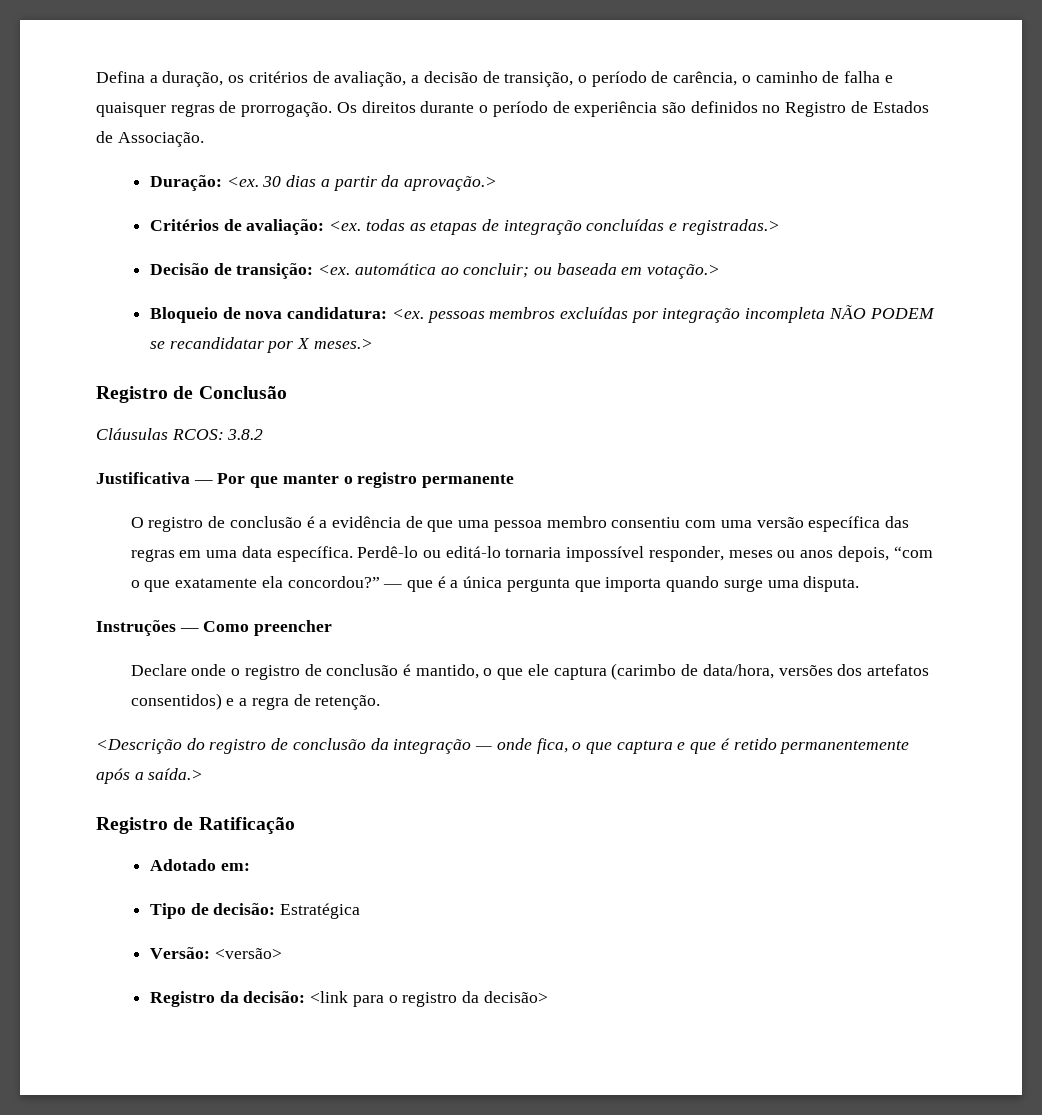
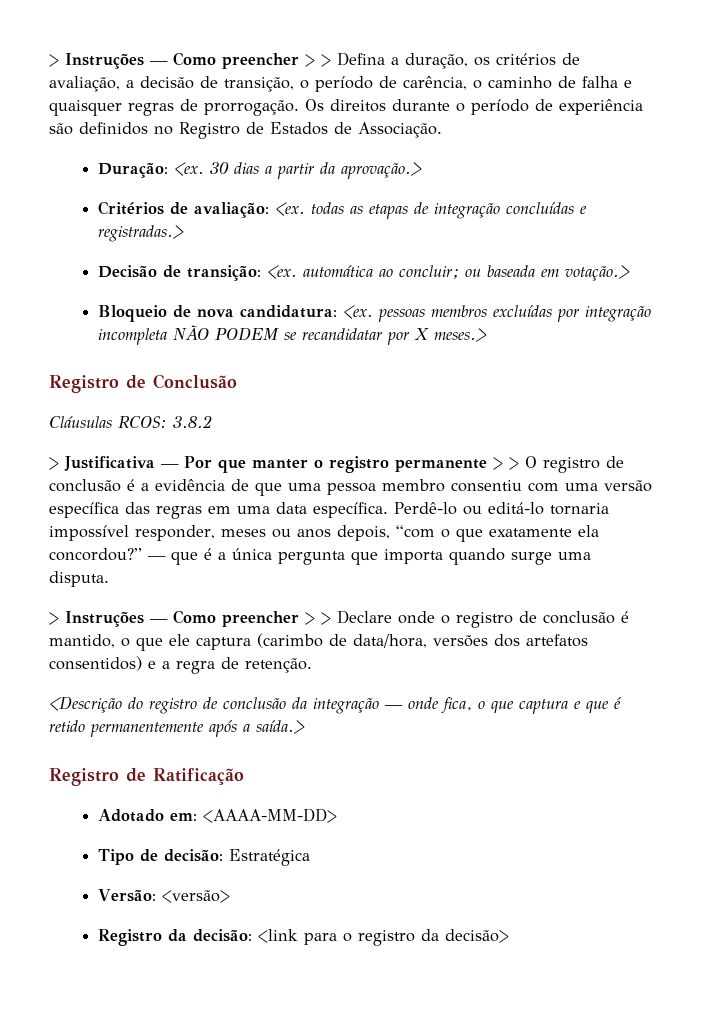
(96, 77) none -> [49,52,331,69] > Instruções — Como preencher > >
(264, 434) none -> [49,457,59,470] >
(515, 481) // -> [493,457,519,470] > >
[96,620,333,636] Instruções — Como preencher // -> [49,610,331,627] > Instruções — Como preencher > >
(250, 867) none -> [202,808,337,823] <AAAA-MM-DD>

